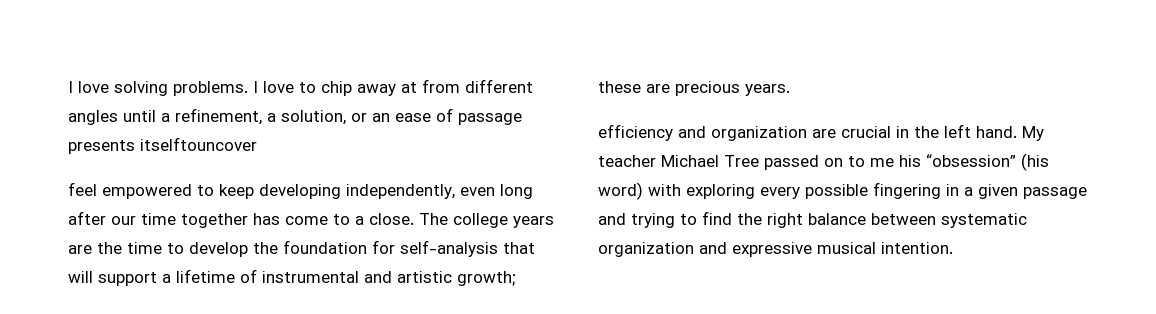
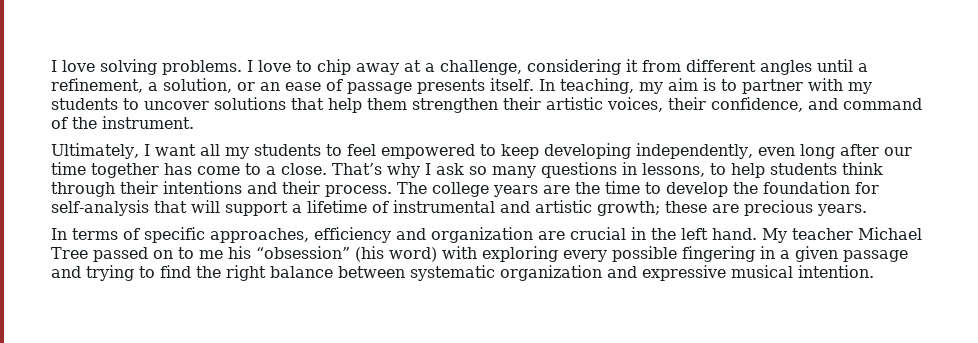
(417, 87) none -> [425,59,638,75] a challenge, considering it
[140,137,257,151] itselftouncover // -> [490,78,872,94] [51,97,922,113] [51,116,194,129] [51,143,342,159] itself. In teaching, my aim is to partner with my students to uncover solutions that help them strengthen their artistic voices, their confidence, and command of the instrument. // Ultimately, I want all my students to
(414, 219) none -> [332,162,883,178] [51,181,392,197] That’s why I ask so many questions in lessons, to help students think through their intentions and their process.
(790, 90) none -> [51,227,309,243] In terms of specific approaches,

